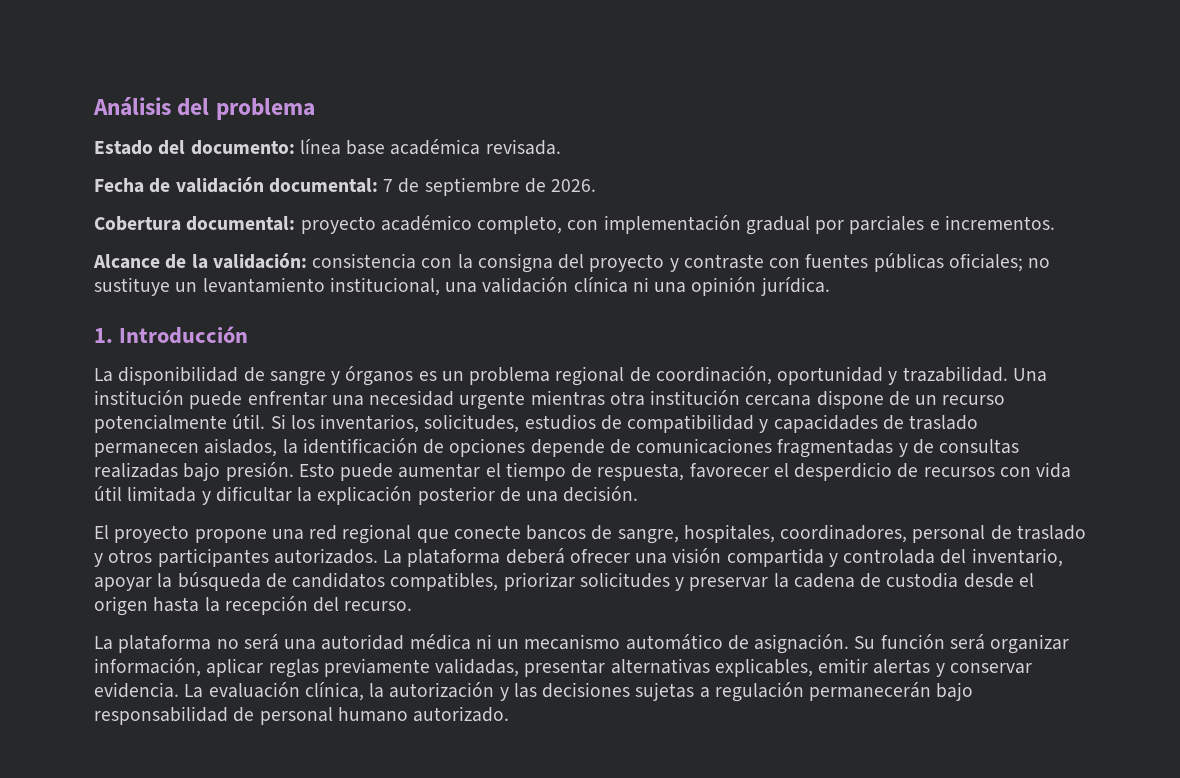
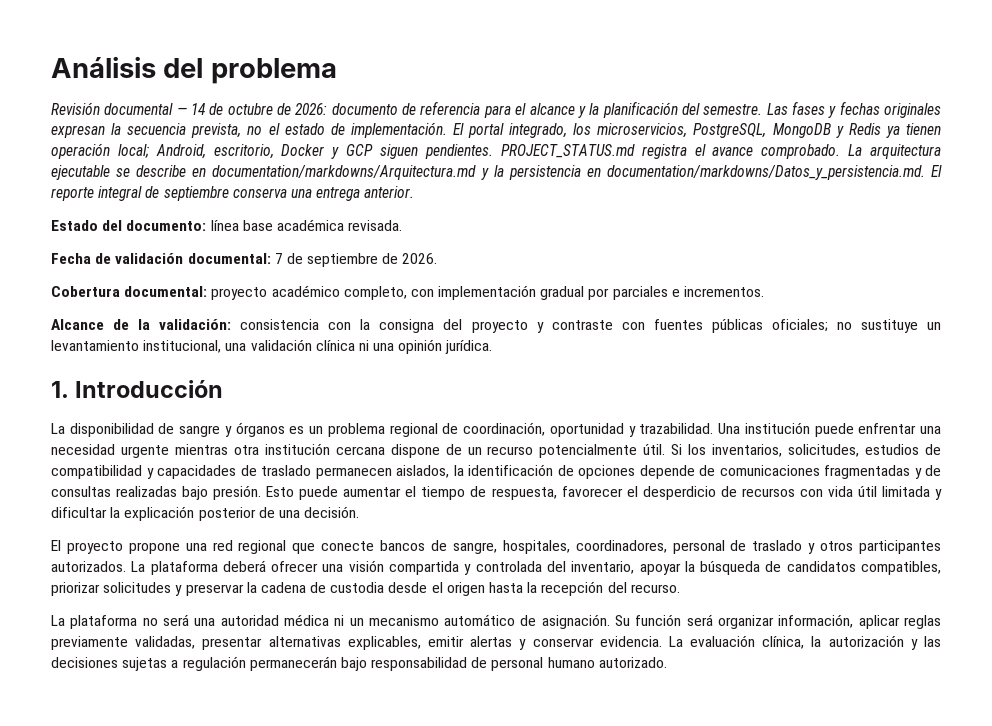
(315, 109) none -> [51,101,941,118] [51,122,941,138] [51,143,942,159] [51,165,943,180] [51,186,415,201] // Revisión documental — 14 de octubre de 2026: documento de referencia para el alcance y la planificación del semestre. Las fases y fechas originales expresan la secuencia prevista, no el estado de implementación. El portal integrado, los microservicios, PostgreSQL, MongoDB y Redis ya tienen operación local; Android, escritorio, Docker y GCP siguen pendientes. PROJECT_STATUS.md registra el avance comprobado. La arquitectura ejecutable se describe en documentation/markdowns/Arquitectura.md y la persistencia en documentation/markdowns/Datos_y_persistencia.md. El reporte integral de septiembre conserva una entrega anterior.

